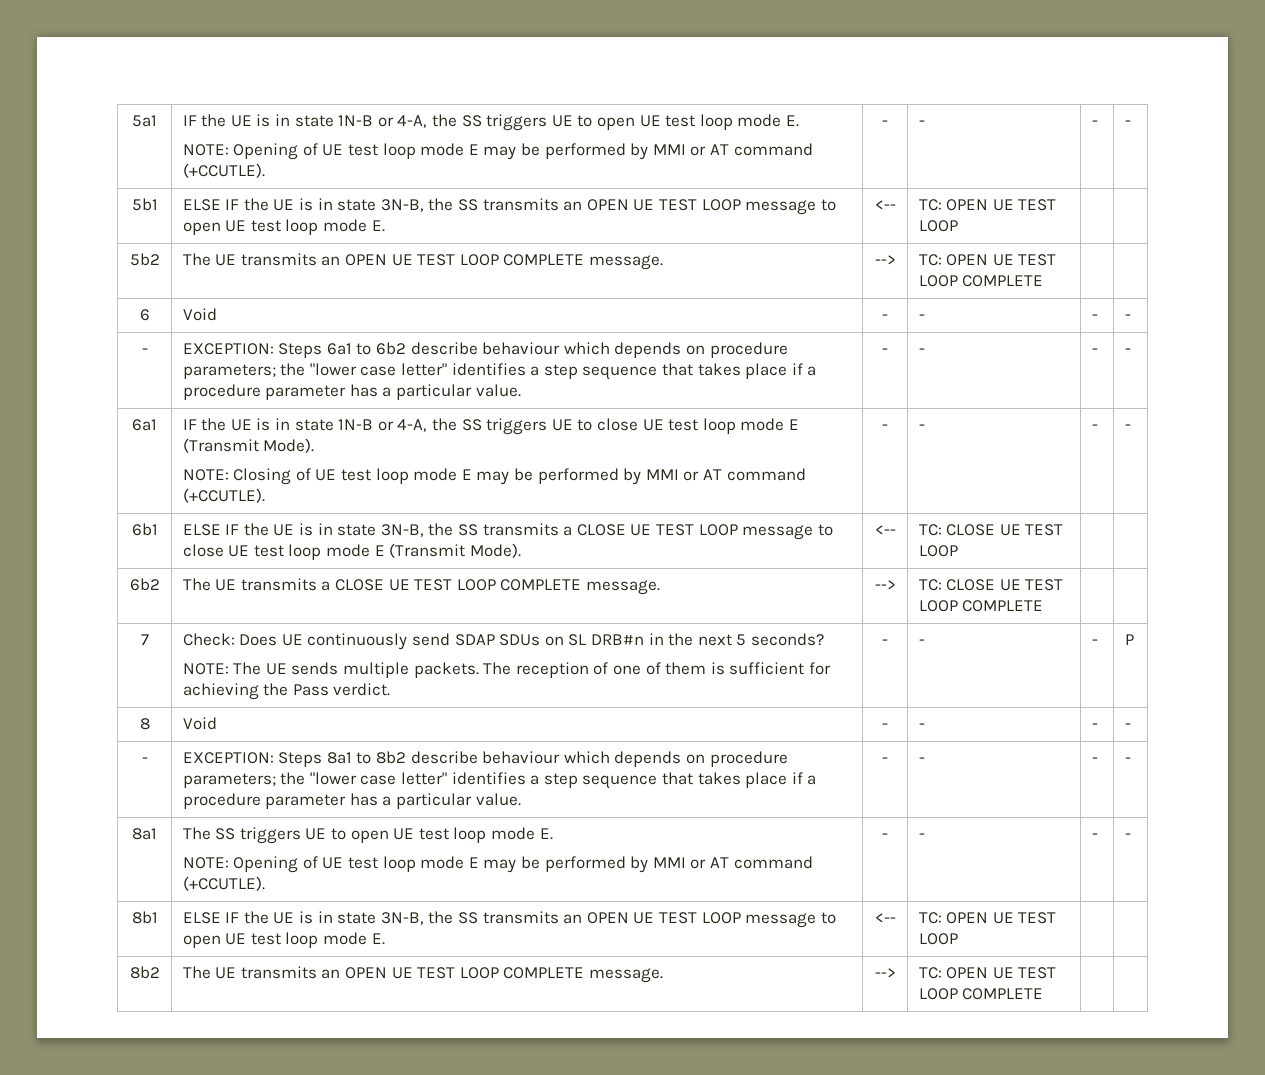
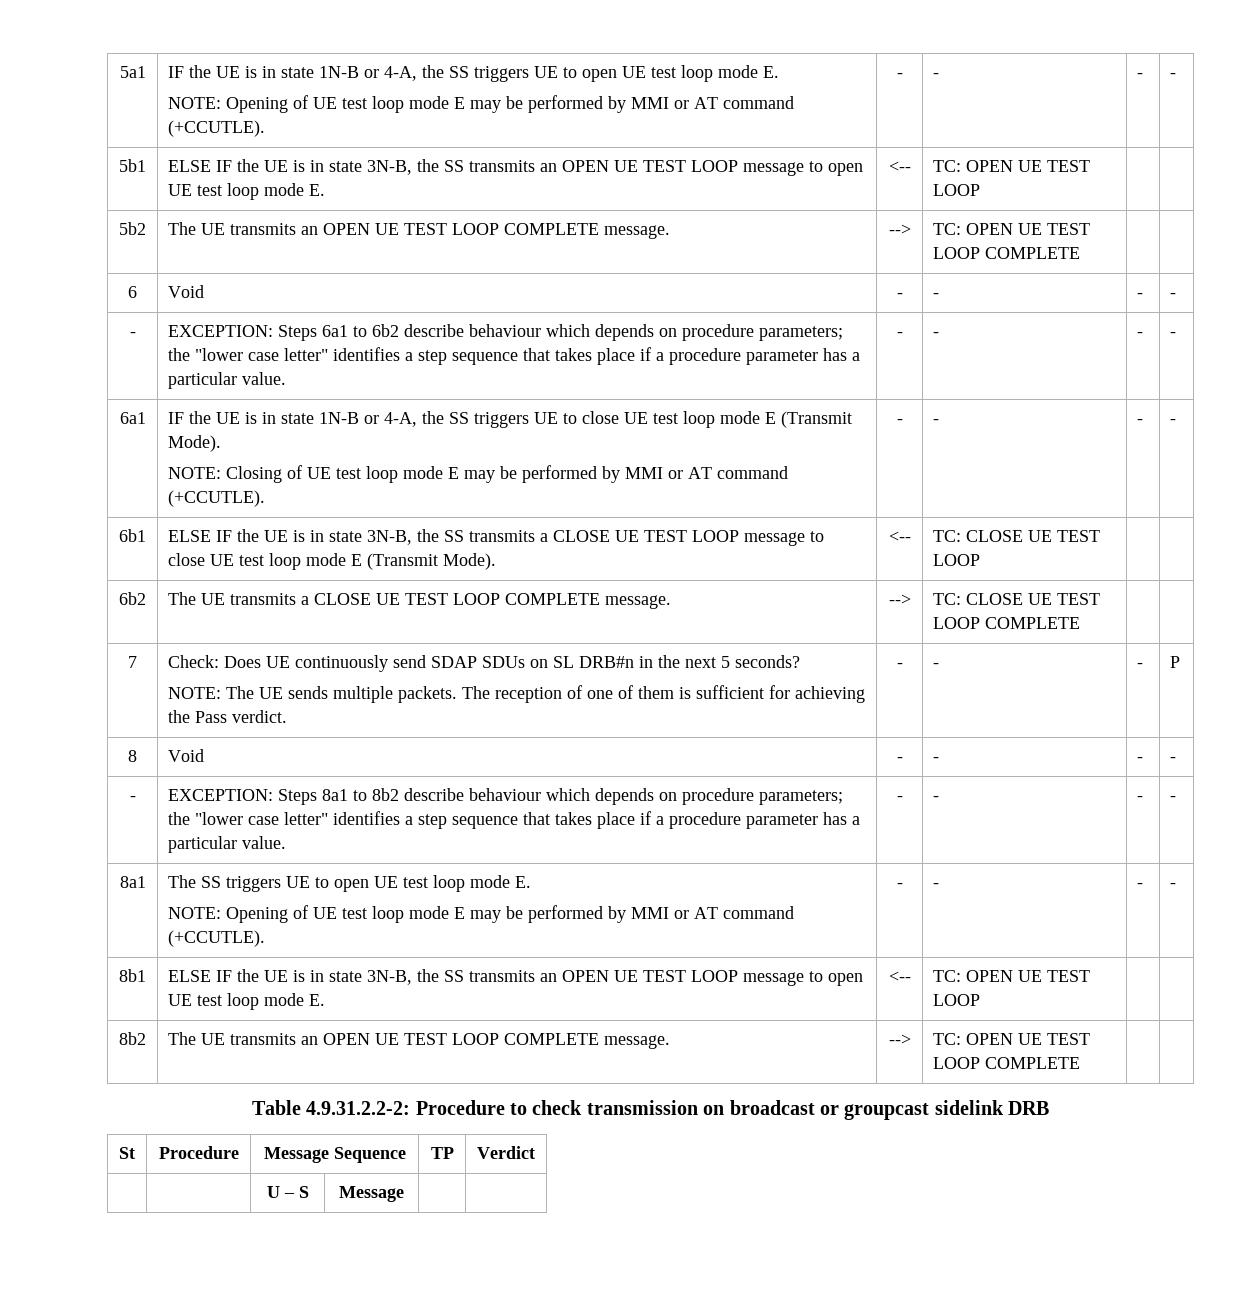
(1044, 994) none -> [251,1100,1050,1120] [119,1147,135,1159] [158,1146,239,1159] [263,1147,406,1163] [430,1147,454,1159] [477,1146,535,1159] [266,1186,309,1198] [339,1186,404,1202] // Table 4.9.31.2.2-2: Procedure to check transmission on broadcast or groupcast sidelink DRB // St | Procedure | Message Sequence | TP | Verdict // | | U – S | Message | |

